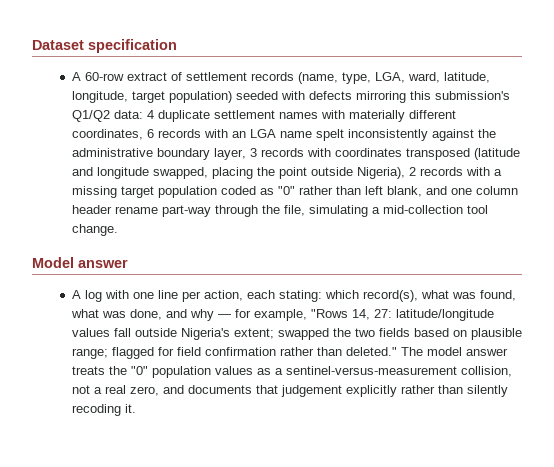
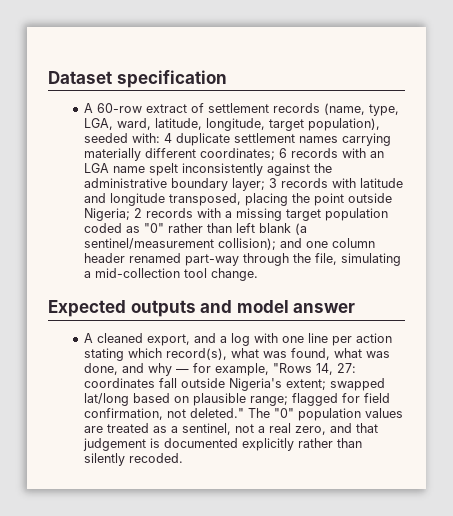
[168,91,510,103] [71,110,143,122] population) seeded with defects mirroring this submission's Q1/Q2 data: -> [307,118,380,131] [83,133,160,143] population), seeded with:
[320,110,345,119] with -> [341,133,391,146] carrying
[71,129,143,140] coordinates, -> [199,148,275,160] coordinates;
[213,148,246,160] layer, -> [231,178,265,191] layer;
[334,148,520,160] coordinates transposed (latitude -> [359,178,403,188] latitude
[152,167,208,179] swapped, -> [168,193,241,206] transposed,
[356,167,405,179] Nigeria), -> [83,208,130,221] Nigeria;
[386,186,422,197] blank, -> [258,223,307,235] [83,238,276,250] blank (a sentinel/measurement collision);
[114,206,158,214] rename -> [128,253,181,263] renamed
[32,257,128,268] [71,290,81,299] Model answer // A -> [48,300,356,317] [83,333,227,346] Expected outputs and model answer // A cleaned export, and a
[203,290,322,302] action, each stating: -> [355,333,392,343] [83,348,124,361] action stating
[395,309,494,321] [71,328,110,337] latitude/longitude values -> [83,378,155,388] coordinates
[332,328,410,337] the two fields -> [83,393,129,406] lat/long
[204,347,508,356] [71,366,512,378] confirmation rather than deleted." The model answer treats the "0" population values as a sentinel-versus-measurement collision, -> [83,408,403,421] [83,423,231,435] confirmation, not deleted." The "0" population values are treated as a sentinel,
[187,385,252,394] documents -> (352, 428) none
(342, 391) none -> [149,438,238,448] is documented
[71,404,136,416] recoding it. -> [128,453,183,463] recoded.

